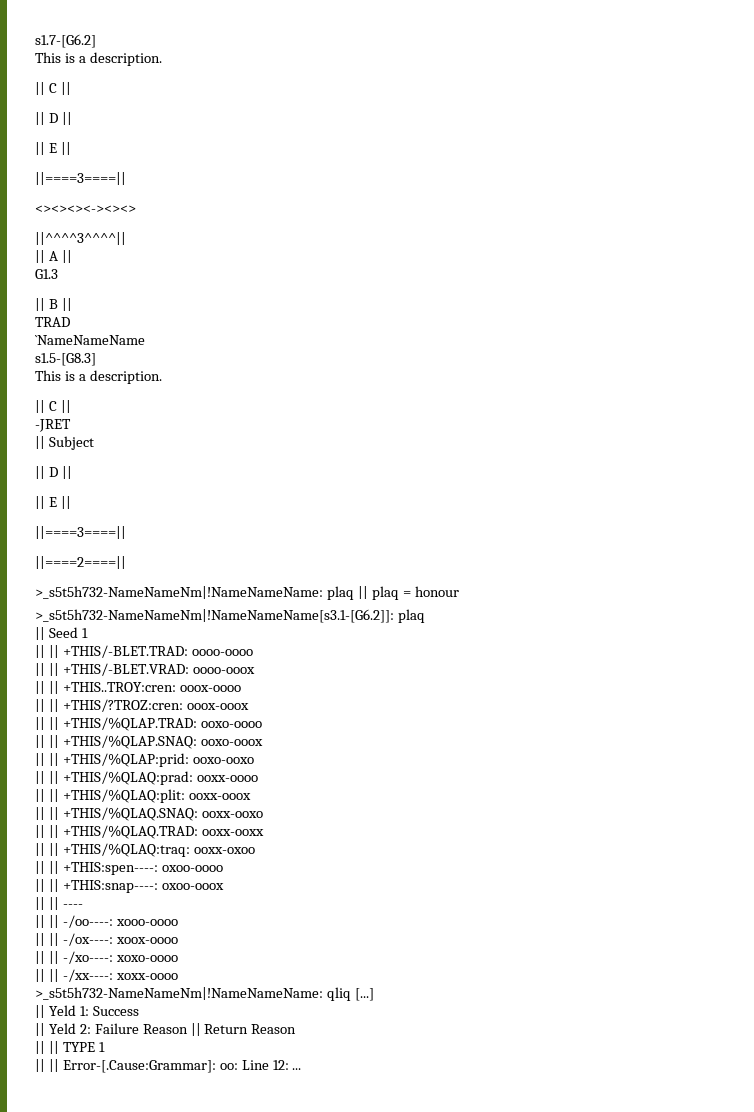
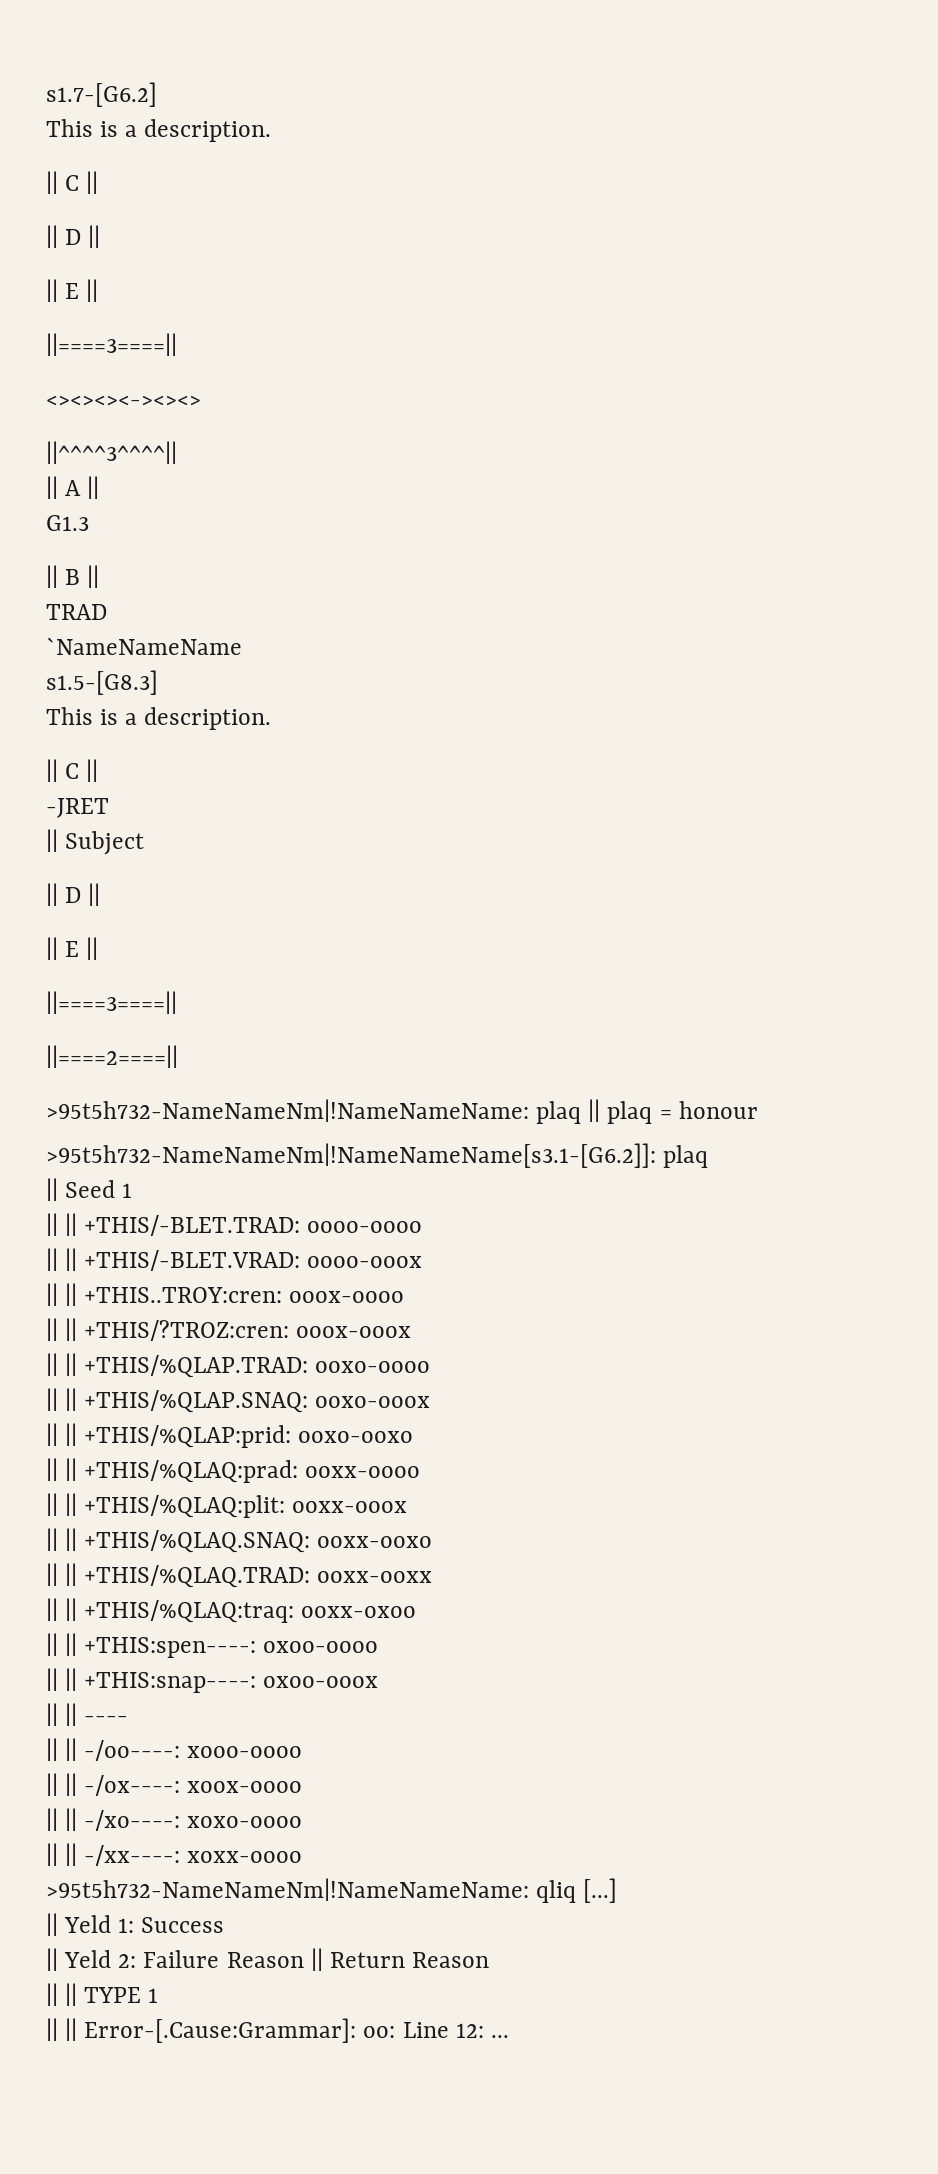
[35,586,323,599] >_s5t5h732-NameNameNm|!NameNameName: -> [46,1099,529,1122] >95t5h732-NameNameNm|!NameNameName:
[35,609,394,623] >_s5t5h732-NameNameNm|!NameNameName[s3.1-[G6.2]]: -> [46,1143,656,1168] >95t5h732-NameNameNm|!NameNameName[s3.1-[G6.2]]:
[35,987,323,1000] >_s5t5h732-NameNameNm|!NameNameName: -> [46,1878,529,1901] >95t5h732-NameNameNm|!NameNameName:

